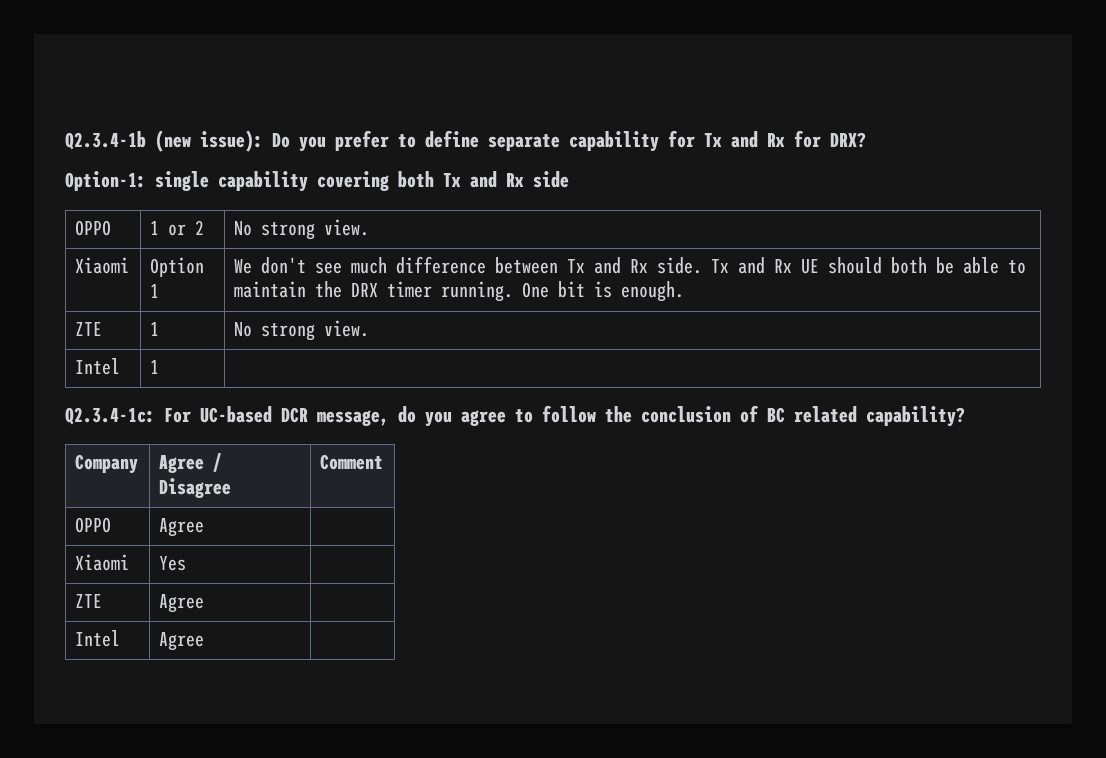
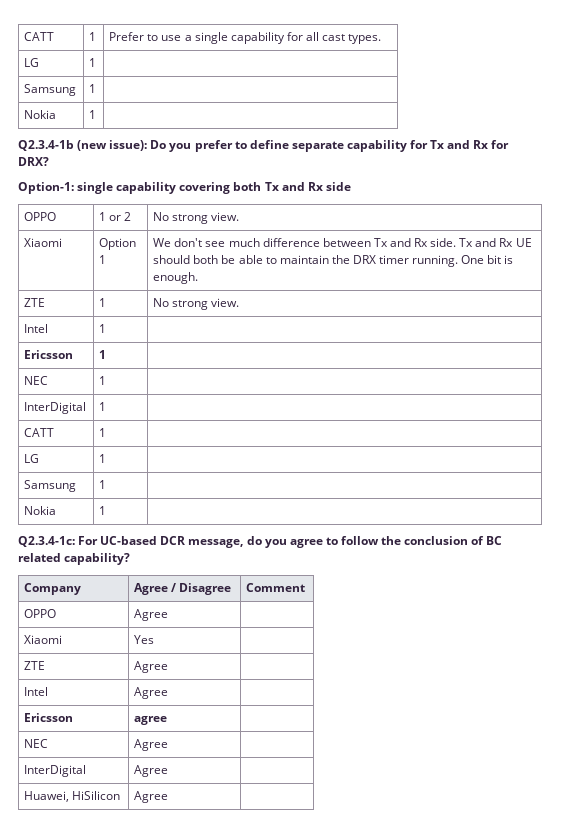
(65, 140) none -> [24,32,55,41] [89,32,97,41] [109,32,382,44] [24,58,40,67] [89,58,97,67] [24,84,77,96] [89,84,97,93] [24,110,57,119] [89,110,97,119] CATT | 1 | Prefer to use a single capability for all cast types. // LG | 1 | // Samsung | 1 | // Nokia | 1 | //
(160, 367) none -> [24,350,74,359] [99,350,107,359] [24,376,49,385] [99,376,107,385] [24,402,87,414] [99,402,107,411] [24,428,55,437] [99,428,107,437] [24,454,40,463] [99,454,107,463] [24,480,77,492] [99,480,107,489] [24,506,57,515] [99,506,107,515] // Ericsson | 1 | // NEC | 1 | // InterDigital | 1 | // CATT | 1 | // LG | 1 | // Samsung | 1 | // Nokia | 1 |
(205, 641) none -> [24,713,74,722] [134,716,168,725] [24,739,49,748] [134,739,169,751] [24,765,87,777] [134,765,169,777] [24,791,121,802] [134,791,169,803] // Ericsson | agree | // NEC | Agree | // InterDigital | Agree | // Huawei, HiSilicon | Agree |

